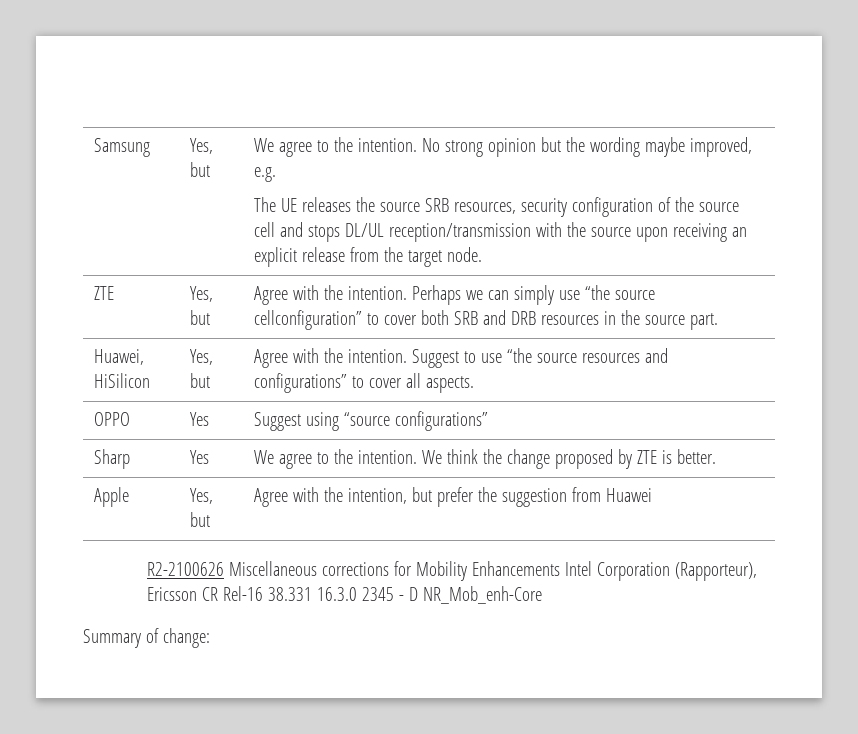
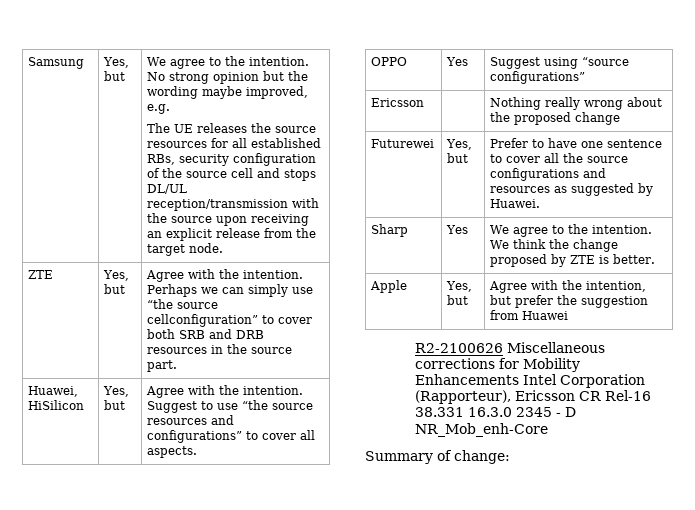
[425,198,517,214] SRB resources, -> [146,138,321,148] [146,154,175,165] resources for all established RBs,
(489, 421) none -> [370,98,424,107] [489,97,662,110] [489,112,620,125] [370,139,434,148] [445,139,472,150] [446,153,468,163] [489,138,662,148] [489,153,628,163] [489,168,606,181] [489,183,653,196] [489,199,540,208] // Ericsson | | Nothing really wrong about the proposed change // Futurewei | Yes, but | Prefer to have one sentence to cover all the source configurations and resources as suggested by Huawei.

